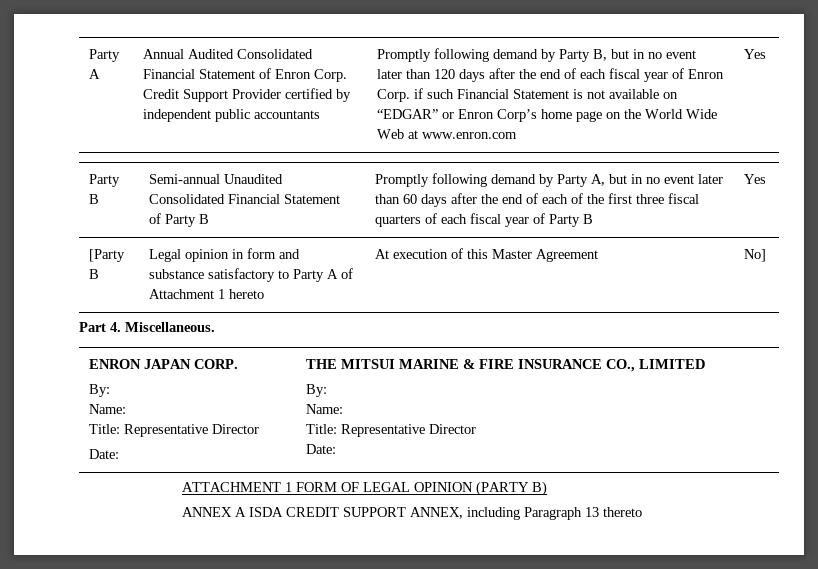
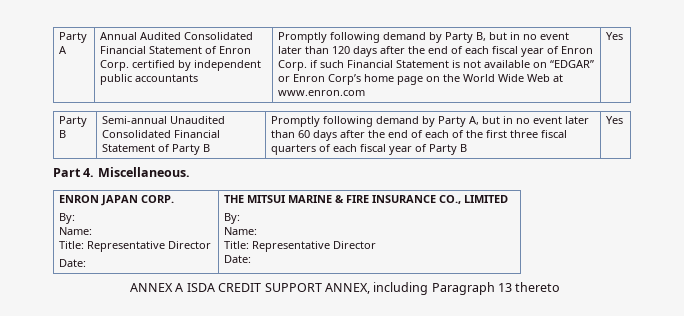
[143,89,282,102] Credit Support Provider -> (129, 65) none
[89,249,126,262] [89,269,100,279] [149,248,301,262] [149,268,354,282] [149,289,265,299] [375,248,599,262] [744,249,767,262] // [Party B | Legal opinion in form and substance satisfactory to Party A of Attachment 1 hereto | At execution of this Master Agreement | No] -> (623, 120) none
[182,481,548,496] // ATTACHMENT 1 FORM OF LEGAL OPINION (PARTY B) -> (251, 259) none

